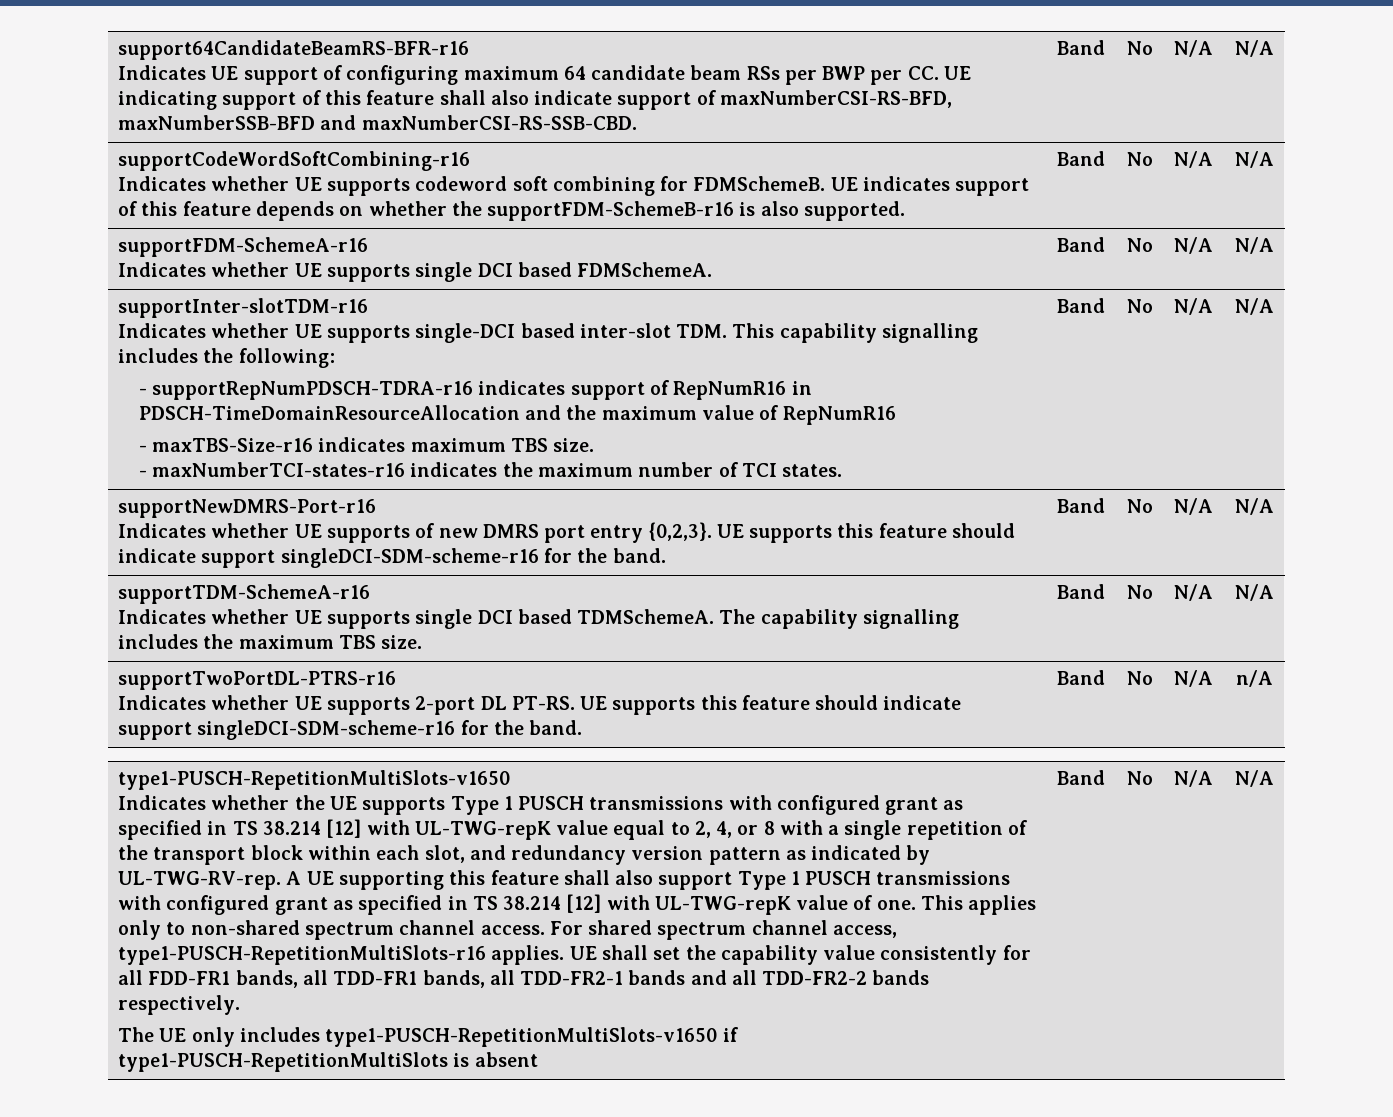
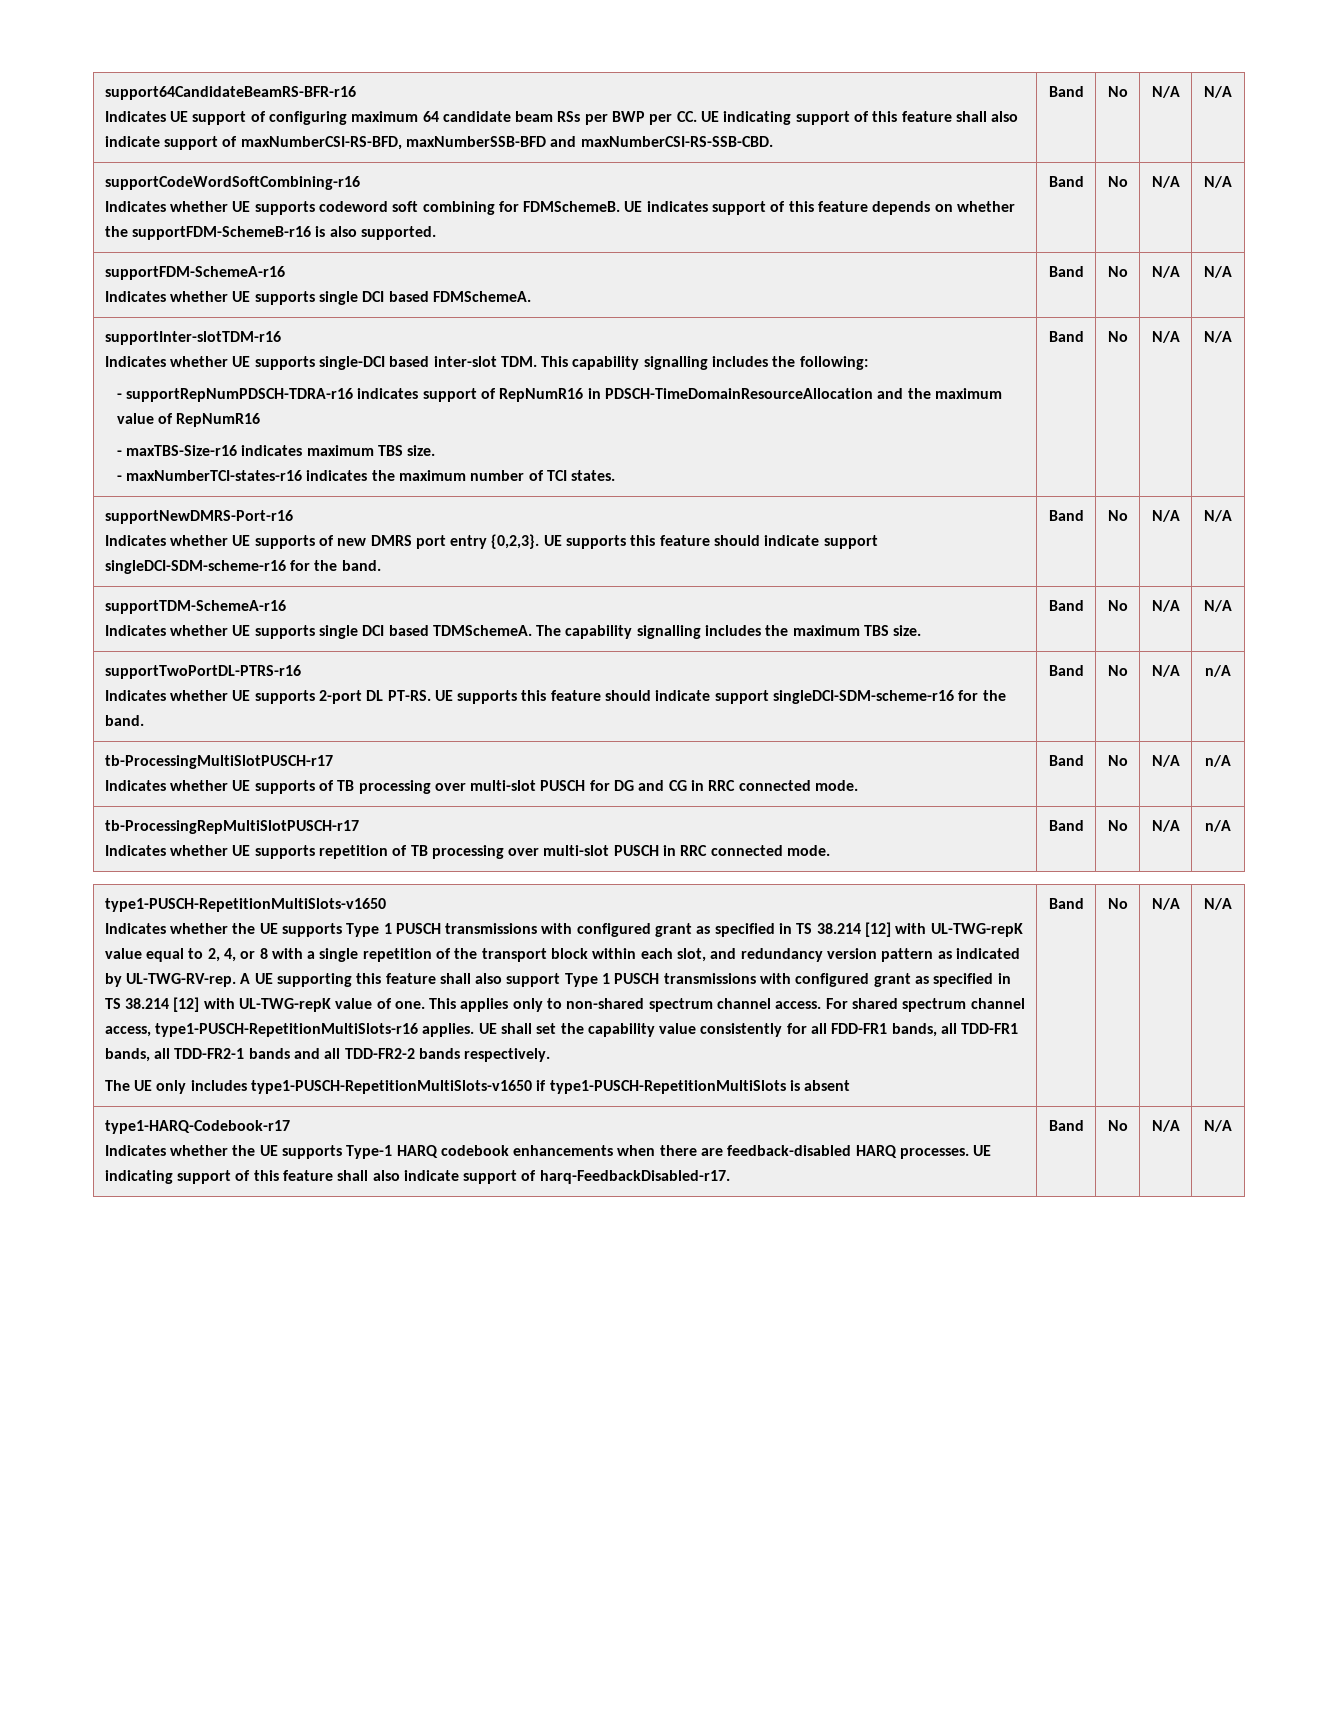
(1273, 678) none -> [104,755,333,769] [104,780,859,794] [1048,755,1084,766] [1107,755,1128,766] [1151,755,1180,767] [1205,755,1231,767] [104,820,359,834] [104,845,831,859] [1048,820,1084,831] [1107,820,1128,831] [1151,820,1180,832] [1205,820,1231,832] // tb-ProcessingMultiSlotPUSCH-r17 // Indicates whether UE supports of TB processing over multi-slot PUSCH for DG and CG in RRC connected mode. | Band | No | N/A | n/A // tb-ProcessingRepMultiSlotPUSCH-r17 // Indicates whether UE supports repetition of TB processing over multi-slot PUSCH in RRC connected mode. | Band | No | N/A | n/A
(1274, 778) none -> [104,1120,290,1134] [104,1145,992,1159] [104,1170,730,1184] [1048,1120,1084,1131] [1107,1120,1128,1131] [1151,1120,1180,1132] [1204,1120,1232,1132] // type1-HARQ-Codebook-r17 // Indicates whether the UE supports Type-1 HARQ codebook enhancements when there are feedback-disabled HARQ processes. UE indicating support of this feature shall also indicate support of harq-FeedbackDisabled-r17. | Band | No | N/A | N/A

